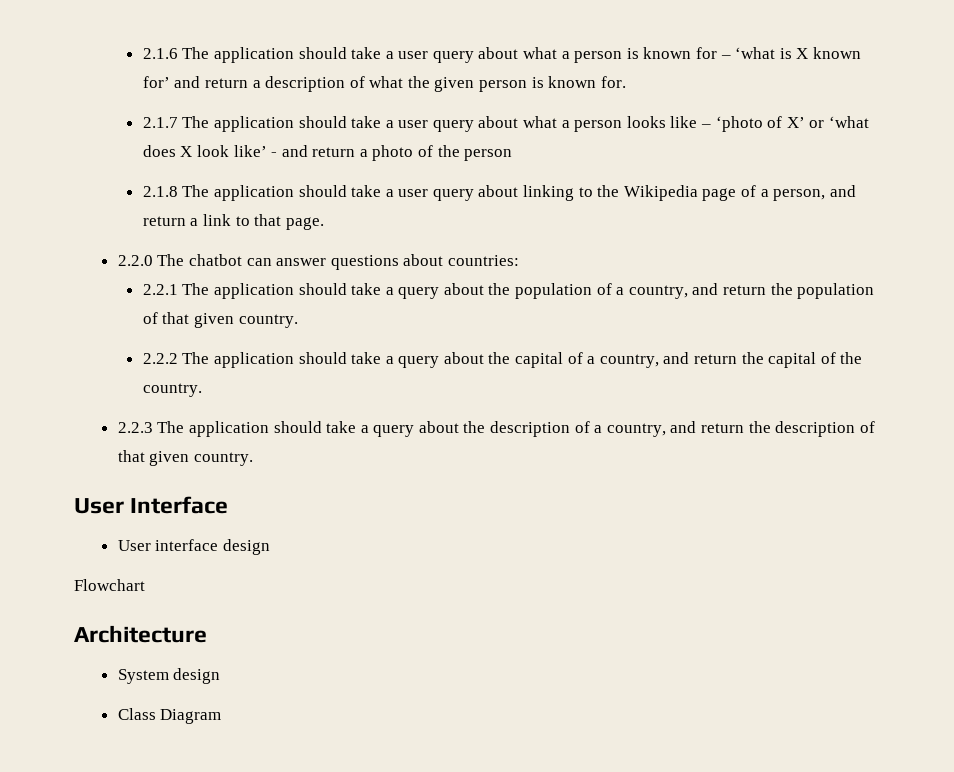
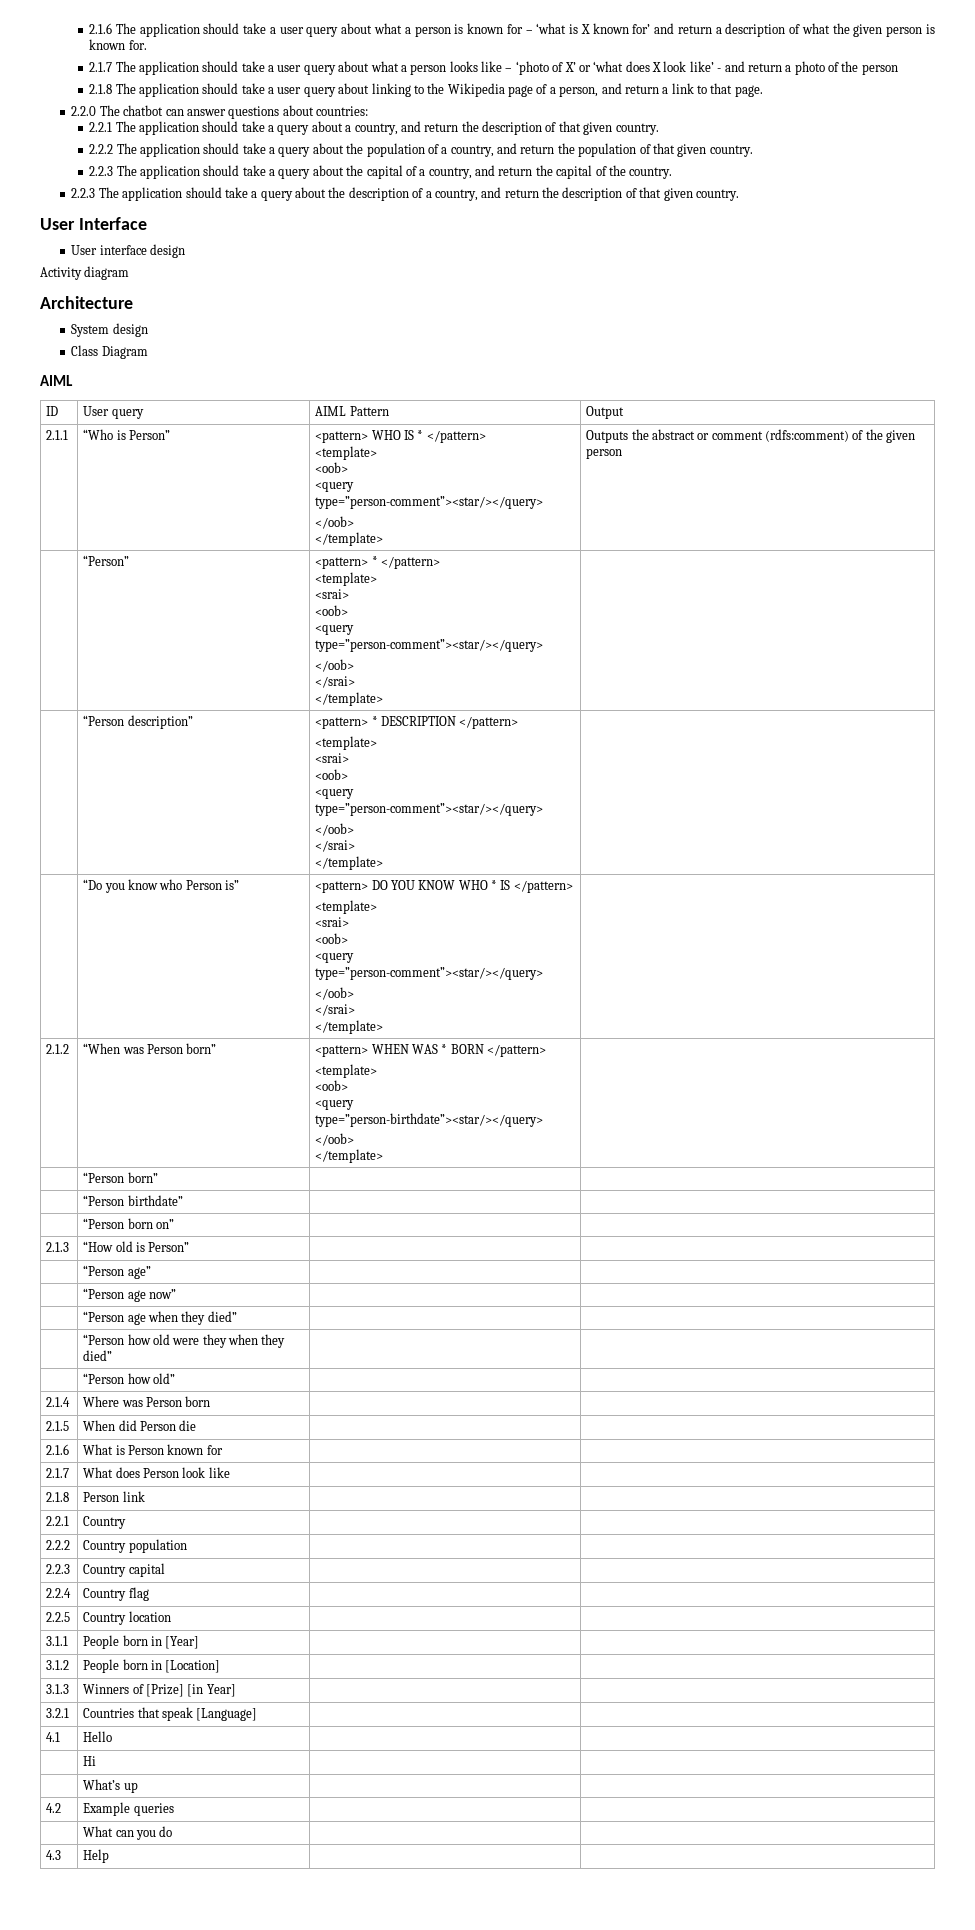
(484, 289) none -> [345,121,659,135] [89,143,344,157] a country, and return the description of that given country. // 2.2.2 The application should take a query about
[142,353,178,364] 2.2.2 -> [89,166,114,176] 2.2.3
[74,579,145,591] Flowchart -> [40,266,130,280] Activity diagram
(222, 716) none -> [40,375,73,386] [46,406,59,416] [83,406,144,419] [315,406,389,416] [586,406,625,419] [46,430,69,440] [83,429,170,440] [315,430,486,443] [315,446,378,460] [315,462,349,473] [315,482,355,492] [315,496,544,509] [315,516,355,529] [315,532,384,546] [586,429,916,443] [586,448,623,459] [83,555,130,566] [315,556,440,569] [315,572,378,586] [315,589,350,599] [315,605,349,616] [315,625,355,635] [315,639,544,652] [315,659,355,672] [315,676,356,688] [315,692,384,706] [83,715,193,729] [315,716,519,729] [315,736,378,750] [315,753,350,763] [315,769,349,780] [315,789,355,799] [315,803,544,816] [315,823,355,836] [315,840,356,852] [315,856,384,870] [83,879,240,893] [315,880,573,893] [315,900,378,914] [315,917,350,927] [315,933,349,944] [315,953,355,963] [315,967,544,980] [315,987,355,1000] [315,1004,356,1016] [315,1020,384,1034] [46,1044,70,1054] [83,1043,217,1054] [315,1044,547,1057] [315,1064,378,1078] [315,1080,349,1091] [315,1100,355,1110] [315,1113,544,1127] [315,1133,355,1146] [315,1149,384,1163] [83,1172,158,1183] [83,1195,183,1206] [83,1218,174,1229] [46,1242,70,1252] [83,1241,190,1252] [83,1265,151,1279] [83,1288,176,1302] [83,1311,237,1325] [83,1334,286,1348] [83,1350,113,1361] [83,1373,175,1384] [46,1397,71,1407] [83,1396,211,1407] [46,1421,70,1431] [83,1420,197,1431] [46,1444,70,1455] [83,1444,223,1455] [46,1468,70,1478] [83,1467,230,1478] [46,1492,70,1502] [83,1491,145,1502] [46,1516,70,1526] [83,1516,127,1529] [46,1540,71,1550] [83,1539,187,1553] [46,1564,71,1574] [83,1563,165,1577] [46,1588,72,1598] [83,1587,149,1601] [46,1612,71,1622] [83,1611,171,1625] [46,1636,69,1646] [83,1635,200,1649] [46,1660,70,1670] [83,1659,221,1673] [46,1684,70,1694] [83,1684,236,1697] [46,1708,70,1718] [83,1707,258,1721] [46,1732,61,1742] [83,1731,113,1742] [83,1756,97,1766] [83,1779,138,1793] [46,1803,62,1813] [83,1802,174,1816] [83,1826,173,1840] [46,1850,62,1860] [83,1849,110,1863] // AIML // ID | User query | AIML Pattern | Output // 2.1.1 | “Who is Person” | <pattern> WHO IS * </pattern> // <template> // <oob> // <query type=”person-comment”><star/></query> // </oob> // </template> | Outputs the abstract or comment (rdfs:comment) of the given person // | “Person” | <pattern> * </pattern> // <template> // <srai> // <oob> // <query type=”person-comment”><star/></query> // </oob> // </srai> // </template> | // | “Person description” | <pattern> * DESCRIPTION </pattern> // <template> // <srai> // <oob> // <query type=”person-comment”><star/></query> // </oob> // </srai> // </template> | // | “Do you know who Person is” | <pattern> DO YOU KNOW WHO * IS </pattern> // <template> // <srai> // <oob> // <query type=”person-comment”><star/></query> // </oob> // </srai> // </template> | // 2.1.2 | “When was Person born” | <pattern> WHEN WAS * BORN </pattern> // <template> // <oob> // <query type=”person-birthdate”><star/></query> // </oob> // </template> | // | “Person born” | | // | “Person birthdate” | | // | “Person born on” | | // 2.1.3 | “How old is Person” | | // | “Person age” | | // | “Person age now” | | // | “Person age when they died” | | // | “Person how old were they when they died” | | // | “Person how old” | | // 2.1.4 | Where was Person born | | // 2.1.5 | When did Person die | | // 2.1.6 | What is Person known for | | // 2.1.7 | What does Person look like | | // 2.1.8 | Person link | | // 2.2.1 | Country | | // 2.2.2 | Country population | | // 2.2.3 | Country capital | | // 2.2.4 | Country flag | | // 2.2.5 | Country location | | // 3.1.1 | People born in [Year] | | // 3.1.2 | People born in [Location] | | // 3.1.3 | Winners of [Prize] [in Year] | | // 3.2.1 | Countries that speak [Language] | | // 4.1 | Hello | | // | Hi | | // | What’s up | | // 4.2 | Example queries | | // | What can you do | | // 4.3 | Help | |

